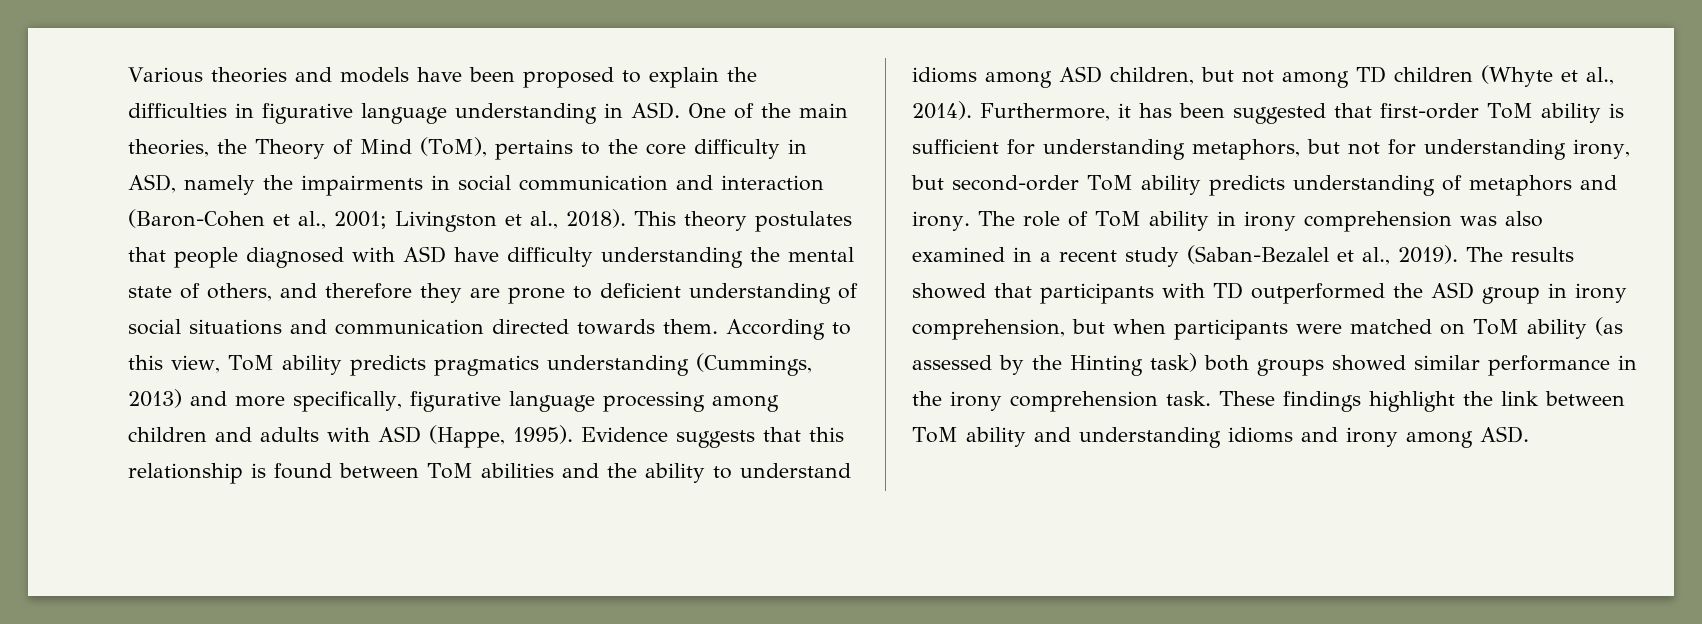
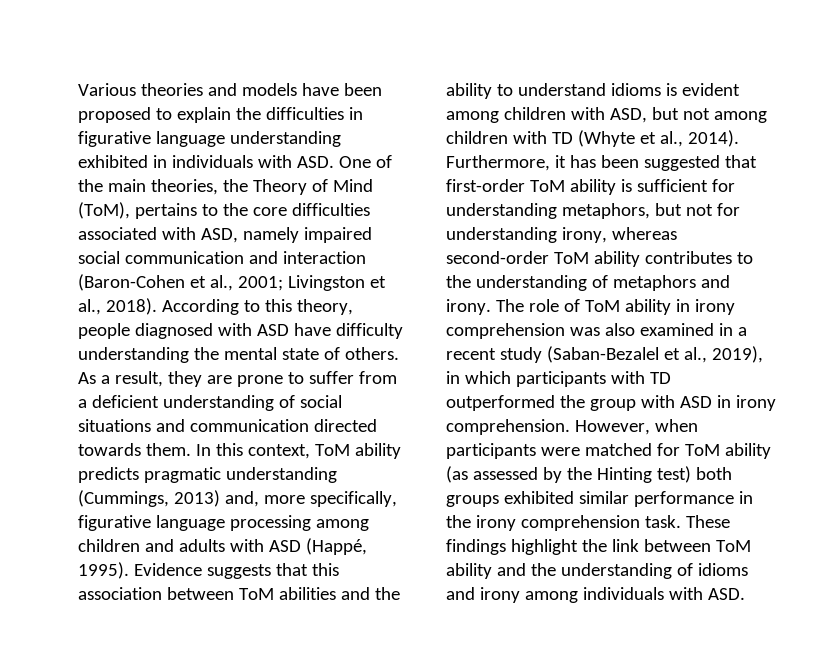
[604,103,623,118] in -> [78,155,292,168] exhibited in individuals with
[693,139,807,159] [128,174,450,196] difficulty in ASD, namely the impairments in -> [291,203,370,216] [78,227,372,243] difficulties associated with ASD, namely impaired
[634,211,852,232] [128,247,166,262] This theory postulates that -> [161,299,353,315] According to this theory,
[207,283,412,301] others, and therefore -> [344,347,399,360] [78,371,163,387] others. As a result,
(592, 292) none -> [308,371,397,384] [78,399,87,408] suffer from a
[726,319,851,340] [128,355,539,376] According to this view, ToM ability predicts pragmatics -> [195,443,401,459] [78,467,221,483] In this context, ToM ability predicts pragmatic
[190,391,227,406] and -> [224,491,259,507] and,
[429,425,505,448] (Happe, -> [305,538,367,555] (Happé,
[128,463,332,484] relationship is found -> [78,587,162,600] association
[985,66,1473,88] among ASD children, but not among TD children -> [665,83,740,96] [446,107,767,123] [446,131,573,144] is evident among children with ASD, but not among children with TD
[911,175,944,190] but -> [611,227,677,240] whereas
[1208,175,1285,196] predicts -> [644,251,753,264] [446,275,471,288] contributes to the
[1398,245,1574,264] [912,283,1032,299] 2019). The results showed that -> [711,346,763,363] [446,371,511,384] 2019), in which
[1431,282,1627,304] [912,319,1105,340] ASD group in irony comprehension, but -> [589,395,776,411] [446,419,650,435] group with ASD in irony comprehension. However,
[1440,323,1465,335] on -> [656,443,680,456] for
[1150,353,1197,372] task) -> [656,466,691,483] test)
[1332,355,1406,371] showed -> [503,491,574,504] exhibited
[1078,427,1221,448] understanding -> [530,563,693,579] the understanding of
(1473, 439) none -> [582,587,703,600] individuals with

